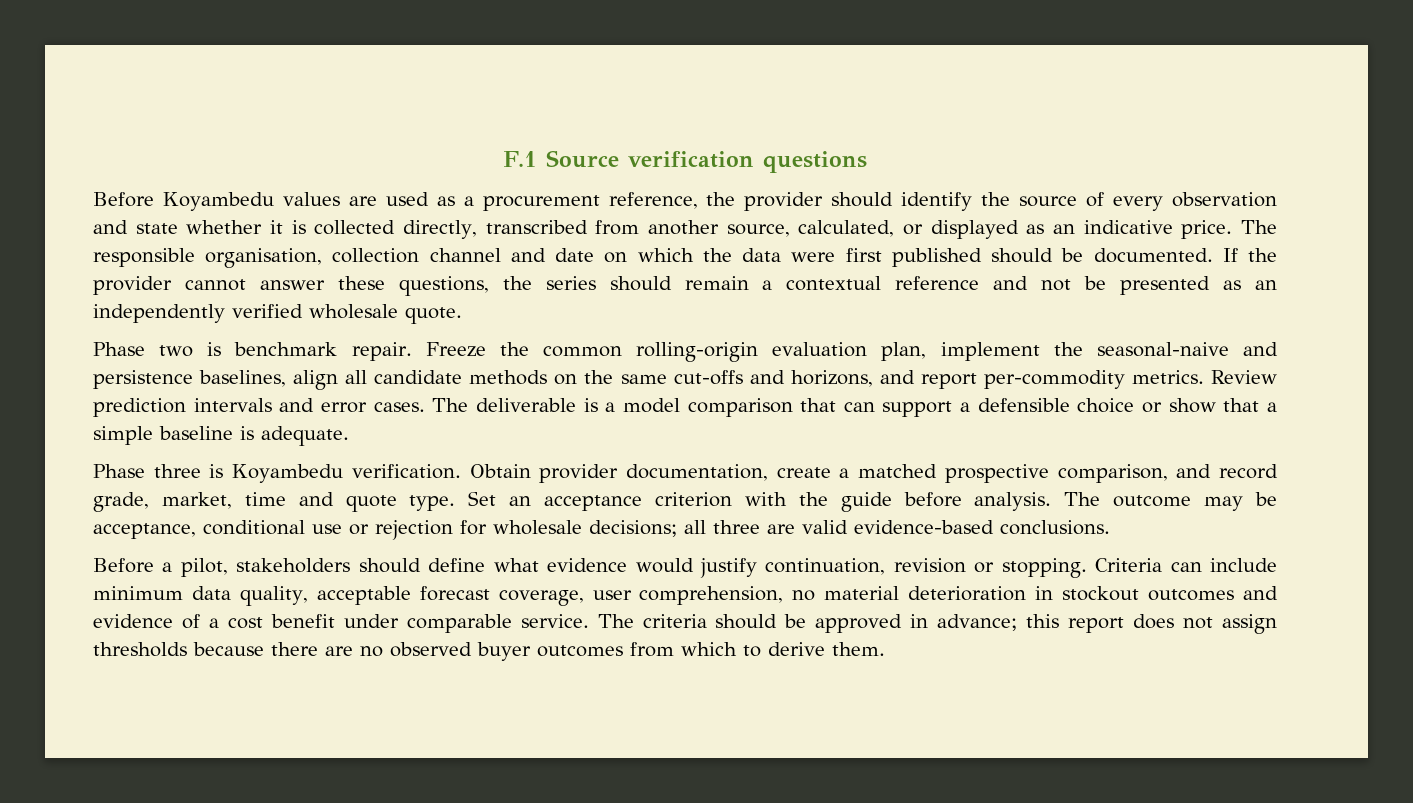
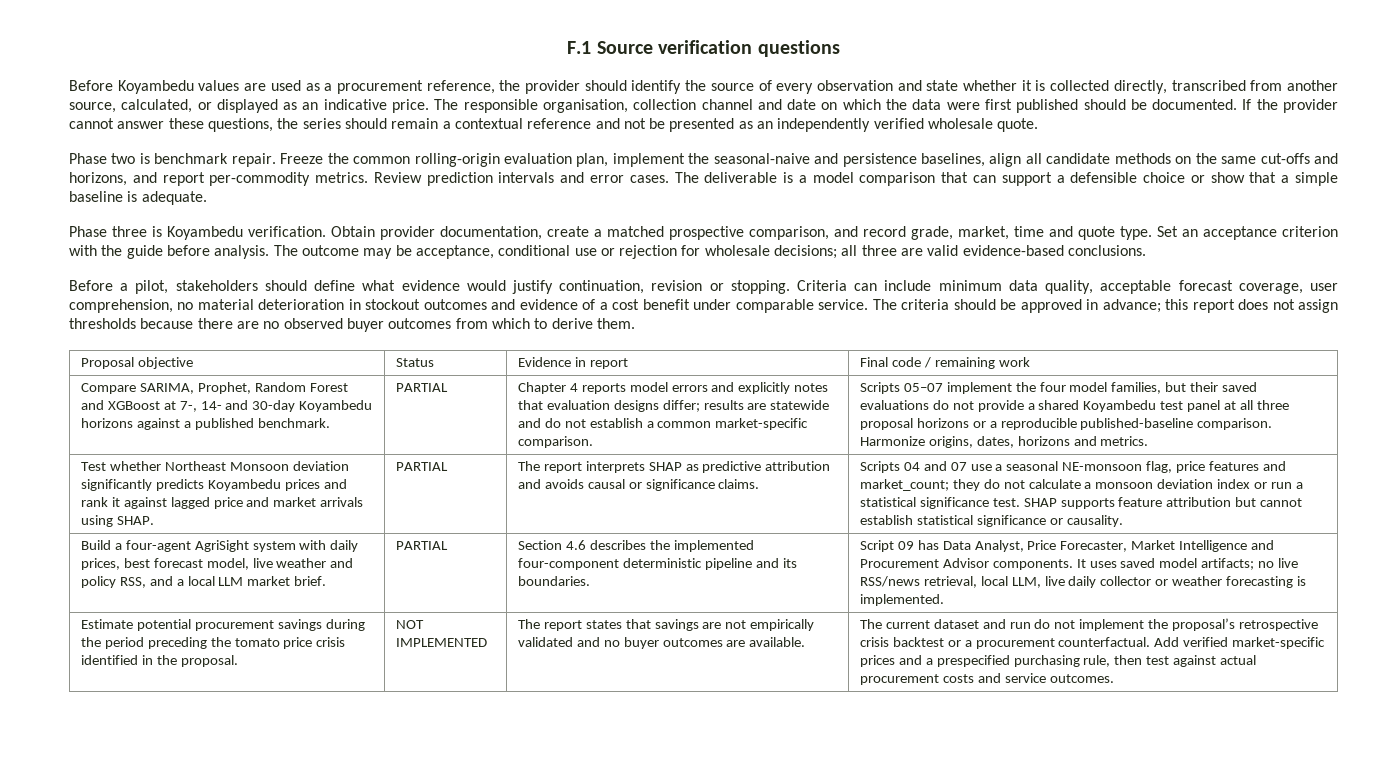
(885, 649) none -> [80,357,193,369] [395,358,434,367] [517,357,628,369] [859,357,1030,369] [80,382,348,394] [80,400,373,412] [80,418,330,430] [395,383,448,392] [517,382,829,394] [517,400,830,412] [517,418,809,430] [517,436,593,448] [859,382,1258,394] [859,400,1289,412] [859,418,1273,430] [859,436,1149,448] [80,461,349,471] [80,479,347,491] [80,497,364,509] [80,515,154,527] [395,462,448,471] [517,461,831,473] [517,479,760,491] [859,461,1286,473] [859,479,1303,491] [859,497,1303,509] [859,515,1123,527] [80,540,359,552] [80,558,354,570] [80,576,327,588] [395,541,448,550] [517,540,754,552] [517,558,797,570] [517,576,590,586] [859,540,1275,552] [859,558,1299,570] [859,576,1307,588] [859,594,944,606] [80,619,365,631] [80,637,346,649] [80,655,238,667] [395,620,424,629] [395,638,487,647] [517,619,815,631] [517,637,806,649] [859,618,1319,631] [859,637,1326,649] [859,655,1257,667] [859,673,1114,685] // Proposal objective | Status | Evidence in report | Final code / remaining work // Compare SARIMA, Prophet, Random Forest and XGBoost at 7-, 14- and 30-day Koyambedu horizons against a published benchmark. | PARTIAL | Chapter 4 reports model errors and explicitly notes that evaluation designs differ; results are statewide and do not establish a common market-specific comparison. | Scripts 05–07 implement the four model families, but their saved evaluations do not provide a shared Koyambedu test panel at all three proposal horizons or a reproducible published-baseline comparison. Harmonize origins, dates, horizons and metrics. // Test whether Northeast Monsoon deviation significantly predicts Koyambedu prices and rank it against lagged price and market arrivals using SHAP. | PARTIAL | The report interprets SHAP as predictive attribution and avoids causal or significance claims. | Scripts 04 and 07 use a seasonal NE-monsoon flag, price features and market_count; they do not calculate a monsoon deviation index or run a statistical significance test. SHAP supports feature attribution but cannot establish statistical significance or causality. // Build a four-agent AgriSight system with daily prices, best forecast model, live weather and policy RSS, and a local LLM market brief. | PARTIAL | Section 4.6 describes the implemented four-component deterministic pipeline and its boundaries. | Script 09 has Data Analyst, Price Forecaster, Market Intelligence and Procurement Advisor components. It uses saved model artifacts; no live RSS/news retrieval, local LLM, live daily collector or weather forecasting is implemented. // Estimate potential procurement savings during the period preceding the tomato price crisis identified in the proposal. | NOT IMPLEMENTED | The report states that savings are not empirically validated and no buyer outcomes are available. | The current dataset and run do not implement the proposal’s retrospective crisis backtest or a procurement counterfactual. Add verified market-specific prices and a prespecified purchasing rule, then test against actual procurement costs and service outcomes.

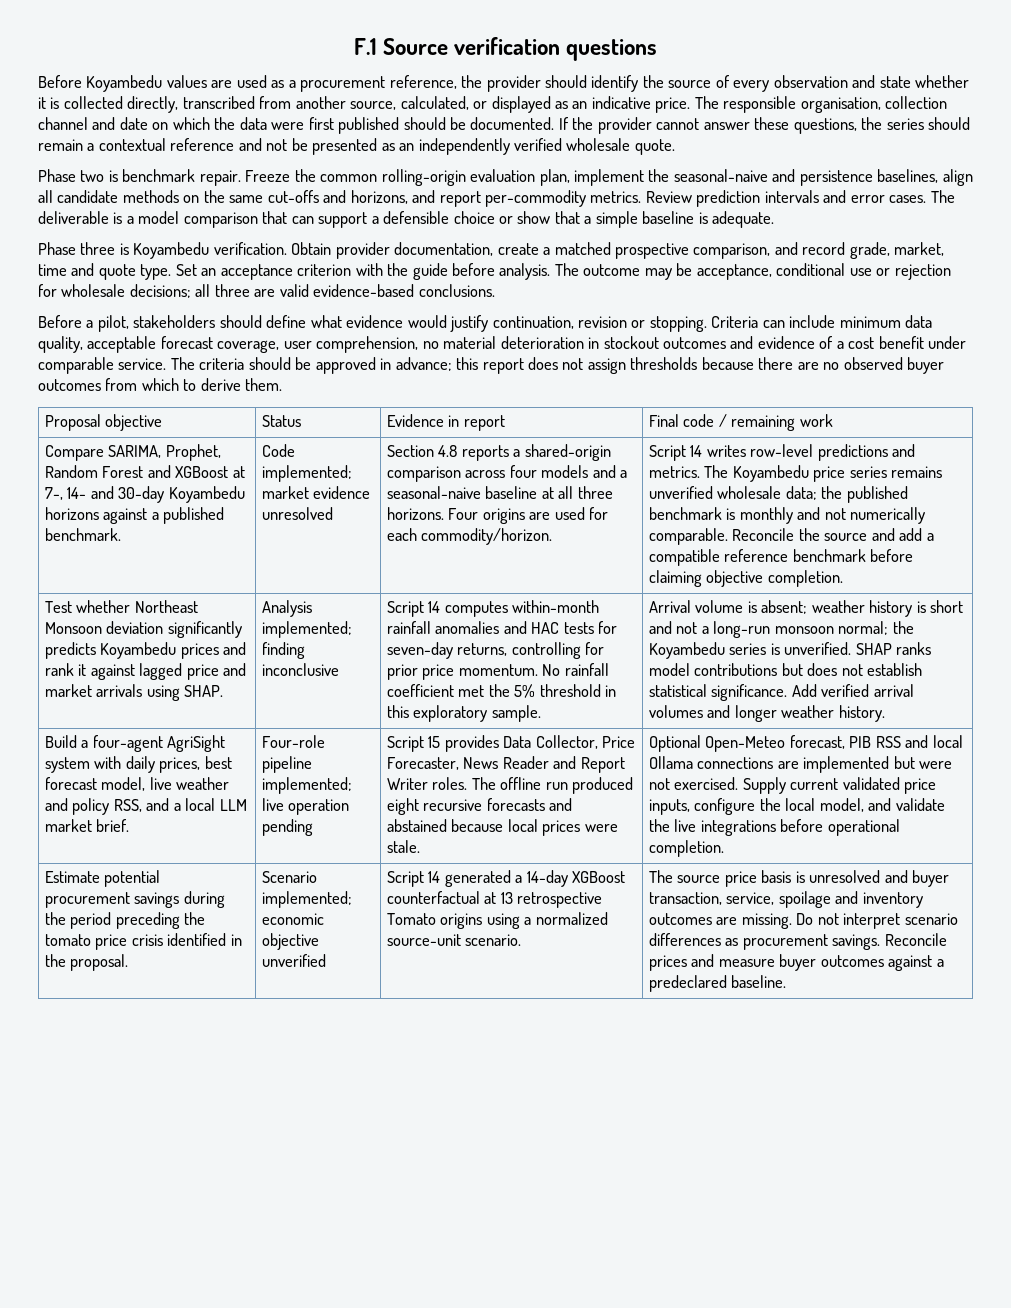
[395,383,448,392] [517,382,829,394] [517,400,830,412] [517,418,809,430] [517,436,593,448] [859,382,1258,394] [859,400,1289,412] [859,418,1273,430] [859,436,1149,448] PARTIAL | Chapter 4 reports model errors and explicitly notes that evaluation designs differ; results are statewide and do not establish a common market-specific comparison. | Scripts 05–07 implement the four model families, but their saved evaluations do not provide a shared Koyambedu test panel at all three proposal horizons or a reproducible published-baseline comparison. Harmonize origins, dates, horizons and metrics. -> [261,444,295,457] [261,465,352,482] [261,486,371,499] [261,507,333,520] [386,444,611,461] [386,465,628,482] [386,486,613,499] [386,507,609,524] [386,528,553,545] [648,444,916,461] [648,465,943,482] [648,486,908,503] [648,507,926,524] [648,528,934,545] [648,549,914,566] [648,570,843,587] Code implemented; market evidence unresolved | Section 4.8 reports a shared-origin comparison across four models and a seasonal-naive baseline at all three horizons. Four origins are used for each commodity/horizon. | Script 14 writes row-level predictions and metrics. The Koyambedu price series remains unverified wholesale data; the published benchmark is monthly and not numerically comparable. Reconcile the source and add a compatible reference benchmark before claiming objective completion.
[395,462,448,471] [517,461,831,473] [517,479,760,491] [859,461,1286,473] [859,479,1303,491] [859,497,1303,509] [859,515,1123,527] PARTIAL | The report interprets SHAP as predictive attribution and avoids causal or significance claims. | Scripts 04 and 07 use a seasonal NE-monsoon flag, price features and market_count; they do not calculate a monsoon deviation index or run a statistical significance test. SHAP supports feature attribution but cannot establish statistical significance or causality. -> [261,600,312,617] [261,621,352,638] [261,642,305,659] [261,663,339,676] [386,600,600,617] [386,621,618,634] [386,642,605,659] [386,663,609,680] [386,684,617,698] [386,705,541,722] [648,600,964,617] [648,621,914,638] [648,642,932,659] [648,663,923,676] [648,684,914,701] [648,705,885,722] Analysis implemented; finding inconclusive | Script 14 computes within-month rainfall anomalies and HAC tests for seven-day returns, controlling for prior price momentum. No rainfall coefficient met the 5% threshold in this exploratory sample. | Arrival volume is absent; weather history is short and not a long-run monsoon normal; the Koyambedu series is unverified. SHAP ranks model contributions but does not establish statistical significance. Add verified arrival volumes and longer weather history.
[395,541,448,550] [517,540,754,552] [517,558,797,570] [517,576,590,586] [859,540,1275,552] [859,558,1299,570] [859,576,1307,588] [859,594,944,606] PARTIAL | Section 4.6 describes the implemented four-component deterministic pipeline and its boundaries. | Script 09 has Data Analyst, Price Forecaster, Market Intelligence and Procurement Advisor components. It uses saved model artifacts; no live RSS/news retrieval, local LLM, live daily collector or weather forecasting is implemented. -> [261,735,325,748] [261,756,312,773] [261,777,352,794] [261,798,350,815] [261,819,313,836] [386,735,636,752] [386,756,625,773] [386,777,634,794] [386,798,573,815] [386,819,618,836] [386,840,420,853] [648,735,963,752] [648,756,953,773] [648,777,937,794] [648,798,945,815] [648,819,900,836] [648,840,724,857] Four-role pipeline implemented; live operation pending | Script 15 provides Data Collector, Price Forecaster, News Reader and Report Writer roles. The offline run produced eight recursive forecasts and abstained because local prices were stale. | Optional Open-Meteo forecast, PIB RSS and local Ollama connections are implemented but were not exercised. Supply current validated price inputs, configure the local model, and validate the live integrations before operational completion.
[395,620,424,629] [395,638,487,647] [517,619,815,631] [517,637,806,649] [859,618,1319,631] [859,637,1326,649] [859,655,1257,667] [859,673,1114,685] NOT IMPLEMENTED | The report states that savings are not empirically validated and no buyer outcomes are available. | The current dataset and run do not implement the proposal’s retrospective crisis backtest or a procurement counterfactual. Add verified market-specific prices and a prespecified purchasing rule, then test against actual procurement costs and service outcomes. -> [261,871,317,883] [261,891,352,908] [261,913,324,925] [261,933,319,950] [261,954,326,967] [386,870,626,887] [386,891,603,908] [386,912,608,929] [386,934,522,946] [648,870,950,887] [648,891,923,908] [648,913,958,929] [648,933,947,950] [648,954,944,971] [648,975,787,992] Scenario implemented; economic objective unverified | Script 14 generated a 14-day XGBoost counterfactual at 13 retrospective Tomato origins using a normalized source-unit scenario. | The source price basis is unresolved and buyer transaction, service, spoilage and inventory outcomes are missing. Do not interpret scenario differences as procurement savings. Reconcile prices and measure buyer outcomes against a predeclared baseline.

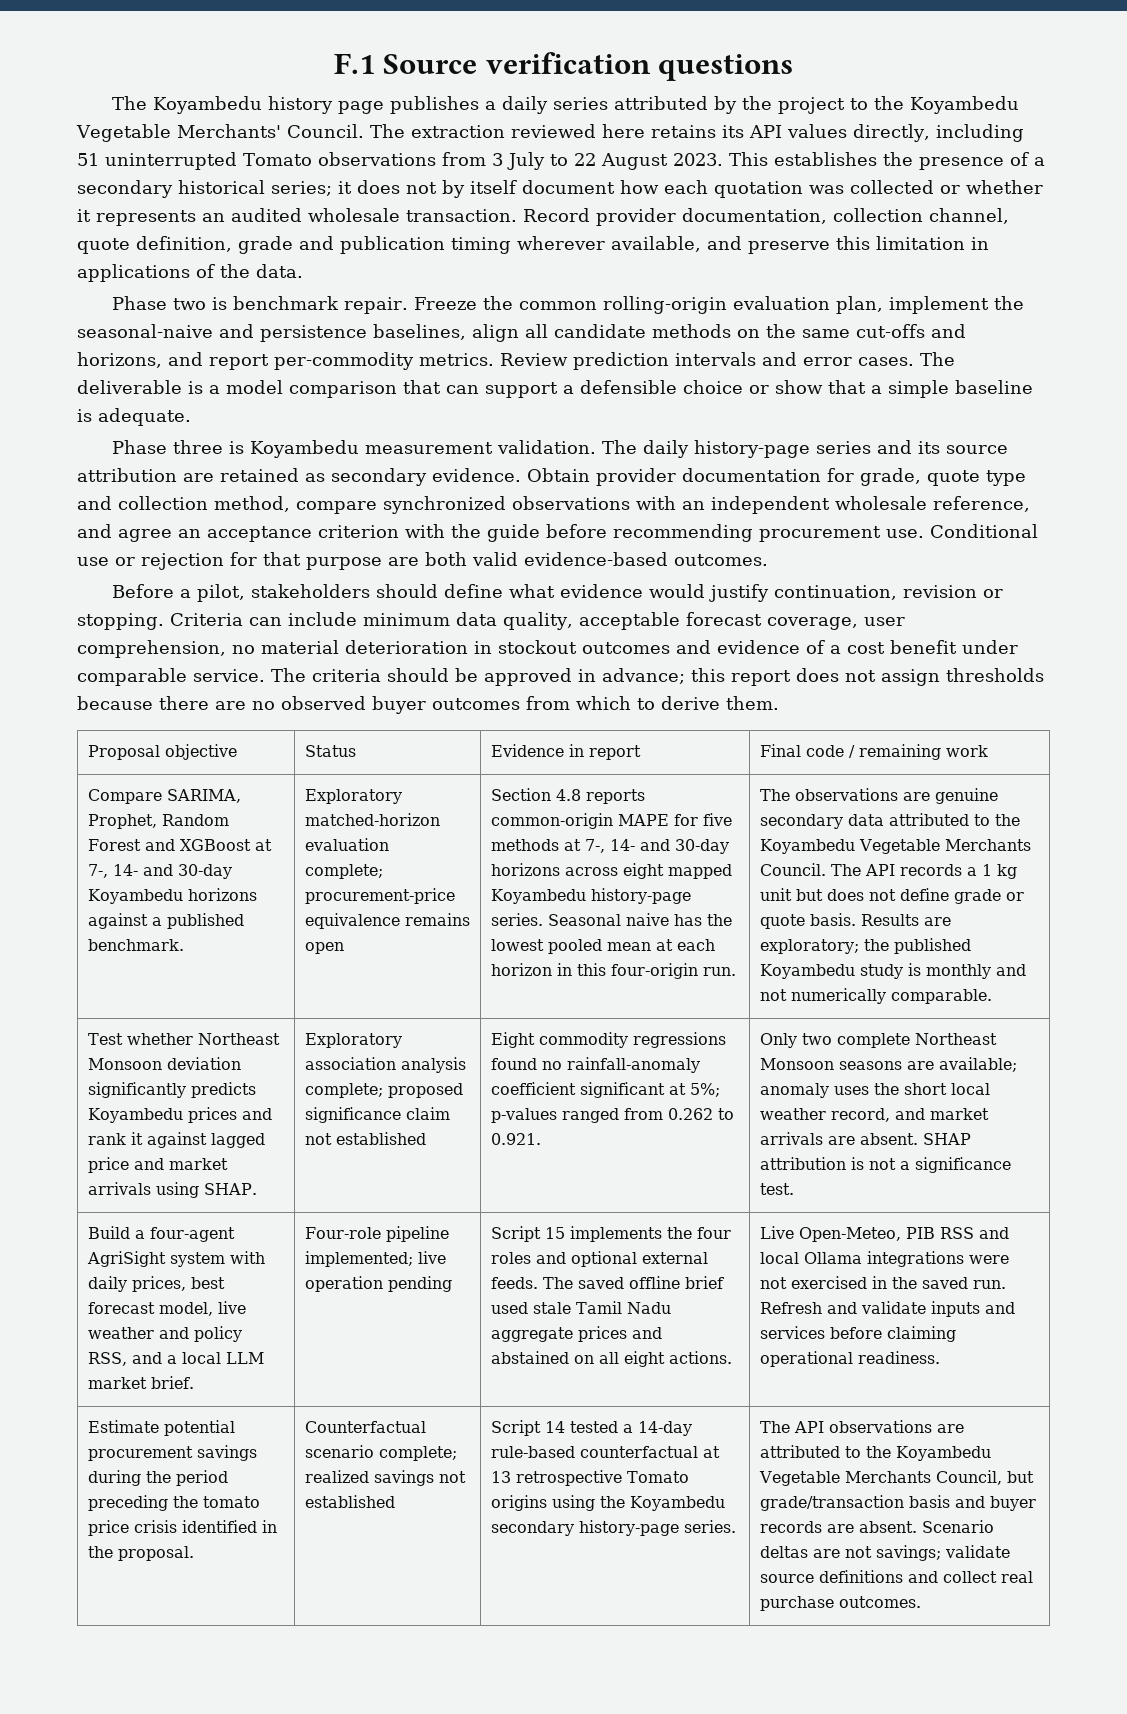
[38,75,970,92] [38,96,948,113] [38,117,971,134] [38,138,675,155] Before Koyambedu values are used as a procurement reference, the provider should identify the source of every observation and state whether it is collected directly, transcribed from another source, calculated, or displayed as an indicative price. The responsible organisation, collection channel and date on which the data were first published should be documented. If the provider cannot answer these questions, the series should remain a contextual reference and not be presented as an independently verified wholesale quote. -> [112,96,1020,114] [76,124,1024,142] [77,152,1045,170] [77,180,1043,198] [77,208,1009,226] [77,236,989,254] [77,264,303,282] The Koyambedu history page publishes a daily series attributed by the project to the Koyambedu Vegetable Merchants' Council. The extraction reviewed here retains its API values directly, including 51 uninterrupted Tomato observations from 3 July to 22 August 2023. This establishes the presence of a secondary historical series; it does not by itself document how each quotation was collected or whether it represents an audited wholesale transaction. Record provider documentation, collection channel, quote definition, grade and publication timing wherever available, and preserve this limitation in applications of the data.
[213,242,945,259] [38,263,197,280] verification. Obtain provider documentation, create a matched prospective comparison, and record grade, market, time and quote type. Set -> [365,440,1009,458] [77,468,1026,486] [77,496,1030,514] [77,524,172,542] measurement validation. The daily history-page series and its source attribution are retained as secondary evidence. Obtain provider documentation for grade, quote type and collection method, compare synchronized observations with an independent wholesale reference, and agree
[499,263,951,280] [38,284,276,298] analysis. The outcome may be acceptance, conditional use or rejection for wholesale decisions; all three are -> [613,524,1038,542] [77,552,467,570] recommending procurement use. Conditional use or rejection for that purpose are both
[418,284,495,297] conclusions. -> [674,554,768,566] outcomes.
[261,444,295,457] [261,465,352,482] [261,486,371,499] [261,507,333,520] [386,444,611,461] [386,465,628,482] [386,486,613,499] [386,507,609,524] [386,528,553,545] [648,444,916,461] [648,465,943,482] [648,486,908,503] [648,507,722,520] Code implemented; market evidence unresolved | Section 4.8 reports a shared-origin comparison across four models and a seasonal-naive baseline at all three horizons. Four origins are used for each commodity/horizon. | Script 14 writes row-level predictions and metrics. The Koyambedu price series remains unverified wholesale data; the published benchmark -> [304,789,402,804] [304,813,440,826] [304,838,389,851] [304,864,383,879] [304,888,455,904] [304,913,470,929] [304,942,344,954] [490,788,645,804] [490,813,732,829] [490,839,729,854] [490,863,732,879] [490,888,691,904] [490,913,732,926] [490,939,715,954] [490,963,736,979] [759,788,998,804] [759,813,1020,829] [759,839,1031,854] [759,863,1017,879] [759,888,1024,904] [759,913,951,929] [759,938,971,954] [759,964,903,979] Exploratory matched-horizon evaluation complete; procurement-price equivalence remains open | Section 4.8 reports common-origin MAPE for five methods at 7-, 14- and 30-day horizons across eight mapped Koyambedu history-page series. Seasonal naive has the lowest pooled mean at each horizon in this four-origin run. | The observations are genuine secondary data attributed to the Koyambedu Vegetable Merchants Council. The API records a 1 kg unit but does not define grade or quote basis. Results are exploratory; the published Koyambedu study
[732,528,934,541] [648,549,914,566] [648,570,843,587] Reconcile the source and add a compatible reference benchmark before claiming objective completion. -> (992, 996) none
[261,600,312,617] [261,621,352,638] [261,642,305,659] [261,663,339,676] [386,600,600,617] [386,621,618,634] [386,642,605,659] [386,663,609,680] [386,684,617,698] [386,705,541,722] [648,600,964,617] [648,621,914,638] [648,642,932,659] [648,663,923,676] [648,684,914,701] [648,705,885,722] Analysis implemented; finding inconclusive | Script 14 computes within-month rainfall anomalies and HAC tests for seven-day returns, controlling for prior price momentum. No rainfall coefficient met the 5% threshold in this exploratory sample. | Arrival volume is absent; weather history is short and not a long-run monsoon normal; the Koyambedu series is unverified. SHAP ranks model contributions but does not establish statistical significance. Add verified arrival volumes and longer weather history. -> [304,1033,402,1048] [304,1057,466,1073] [304,1083,463,1098] [304,1107,450,1123] [304,1132,426,1145] [490,1032,726,1048] [490,1057,700,1073] [490,1082,720,1098] [490,1108,734,1123] [490,1133,541,1145] [759,1033,997,1048] [759,1057,1017,1072] [759,1083,990,1098] [759,1108,989,1122] [759,1132,971,1145] [759,1157,1011,1173] [759,1183,794,1195] Exploratory association analysis complete; proposed significance claim not established | Eight commodity regressions found no rainfall-anomaly coefficient significant at 5%; p-values ranged from 0.262 to 0.921. | Only two complete Northeast Monsoon seasons are available; anomaly uses the short local weather record, and market arrivals are absent. SHAP attribution is not a significance test.
[444,735,636,752] [386,756,625,773] [386,777,634,794] [386,798,573,815] [386,819,618,836] [386,840,420,853] [648,735,845,752] provides Data Collector, Price Forecaster, News Reader and Report Writer roles. The offline run produced eight recursive forecasts and abstained because local prices were stale. | Optional Open-Meteo forecast, -> [569,1226,731,1242] [490,1251,708,1267] [490,1276,724,1289] [490,1301,671,1314] [490,1326,662,1342] [490,1351,732,1367] [759,1226,901,1242] implements the four roles and optional external feeds. The saved offline brief used stale Tamil Nadu aggregate prices and abstained on all eight actions. | Live Open-Meteo,
[697,756,953,773] [648,777,937,794] [648,798,945,815] [648,819,900,836] [648,840,724,857] connections are implemented but were not exercised. Supply current validated price inputs, configure the local model, and validate the live integrations before operational completion. -> [866,1251,1009,1267] [759,1276,1006,1289] [759,1301,1015,1317] [759,1326,956,1342] [759,1351,940,1367] integrations were not exercised in the saved run. Refresh and validate inputs and services before claiming operational readiness.
[261,871,317,883] [261,891,352,908] [261,913,324,925] [261,933,319,950] [261,954,326,967] [386,870,511,887] Scenario implemented; economic objective unverified | Script 14 generated -> [304,1421,426,1433] [304,1445,457,1461] [304,1470,466,1486] [304,1495,395,1508] [490,1420,618,1436] Counterfactual scenario complete; realized savings not established | Script 14 tested
[572,871,626,883] XGBoost -> [490,1446,575,1458] rule-based
[524,912,608,925] [386,934,522,946] [648,870,950,887] [648,891,923,908] [648,913,958,929] [648,933,947,950] [648,954,944,971] [648,975,787,992] a normalized source-unit scenario. | The source price basis is unresolved and buyer transaction, service, spoilage and inventory outcomes are missing. Do not interpret scenario differences as procurement savings. Reconcile prices and measure buyer outcomes against a predeclared baseline. -> [599,1496,725,1511] [490,1520,736,1536] [759,1420,964,1433] [759,1445,991,1461] [758,1470,1034,1486] [759,1495,1036,1511] [759,1520,994,1533] [759,1545,1010,1561] [759,1570,1033,1583] [759,1596,921,1611] the Koyambedu secondary history-page series. | The API observations are attributed to the Koyambedu Vegetable Merchants Council, but grade/transaction basis and buyer records are absent. Scenario deltas are not savings; validate source definitions and collect real purchase outcomes.

